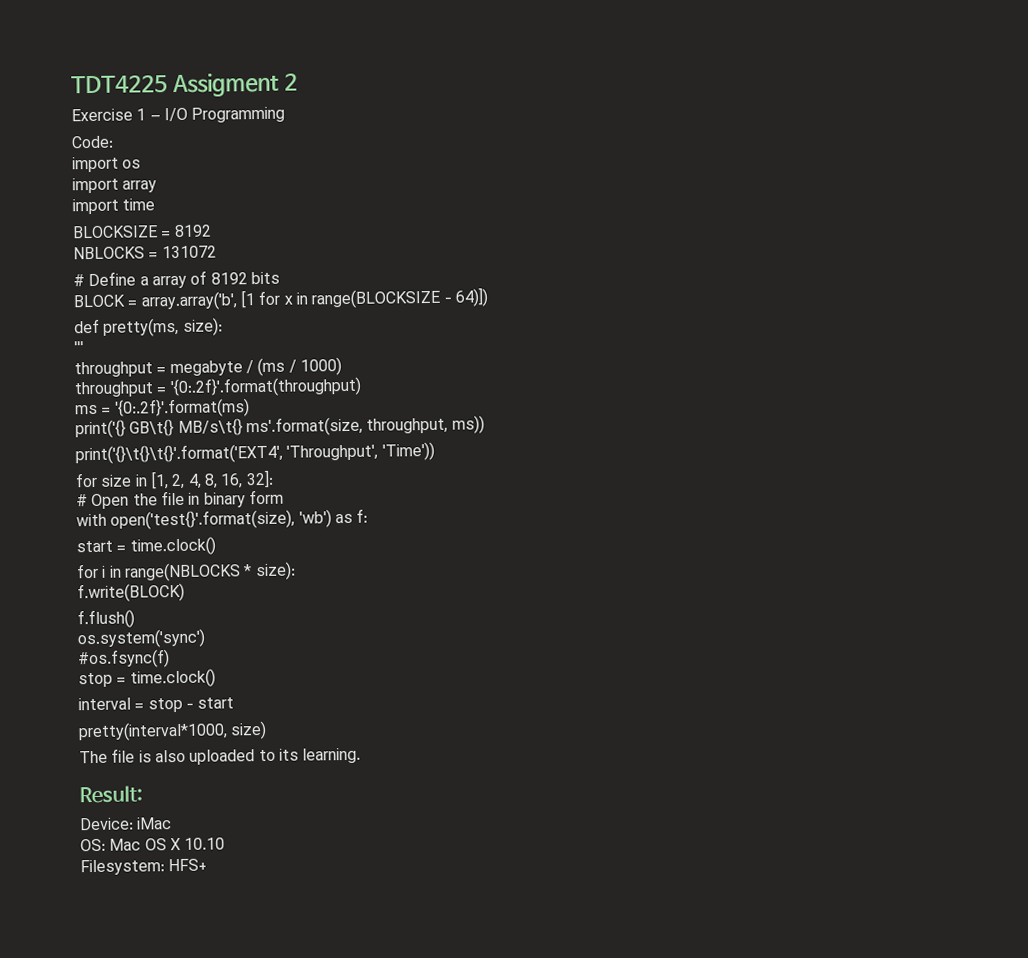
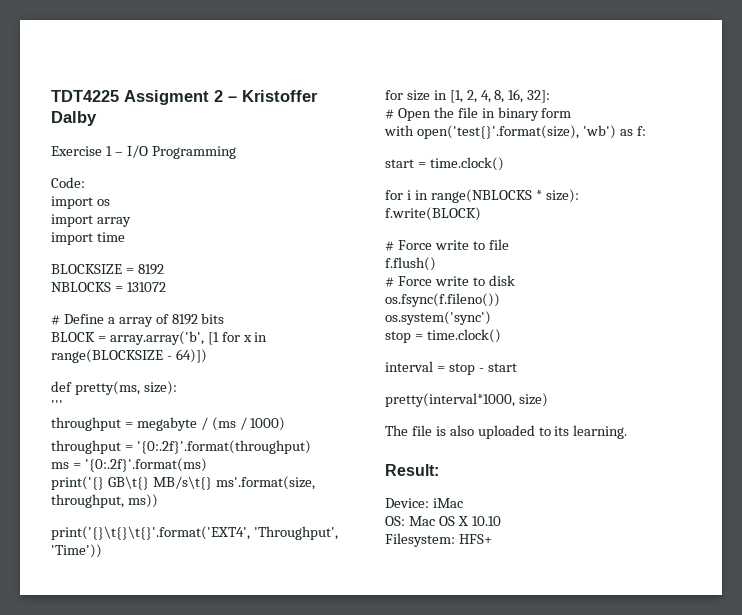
(298, 82) none -> [228,90,318,102] [51,111,97,126] – Kristoffer Dalby
[77,609,135,629] f.flush() -> [385,239,509,251] [385,257,436,271] [385,275,515,287] [385,293,500,307] # Force write to file // f.flush() // # Force write to disk // os.fsync(f.fileno())
[78,649,170,669] // #os.fsync(f) -> (491, 318) none

